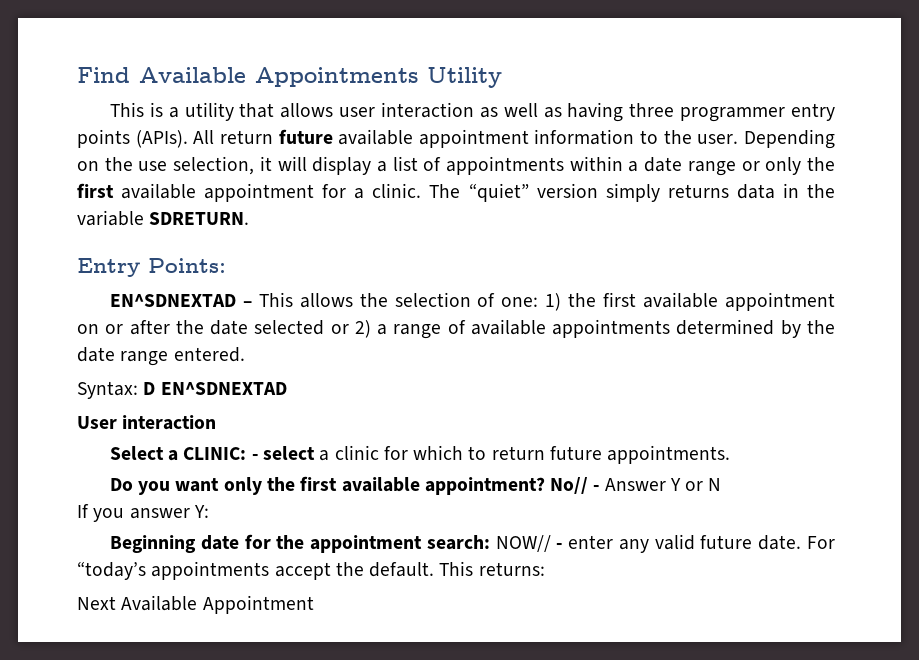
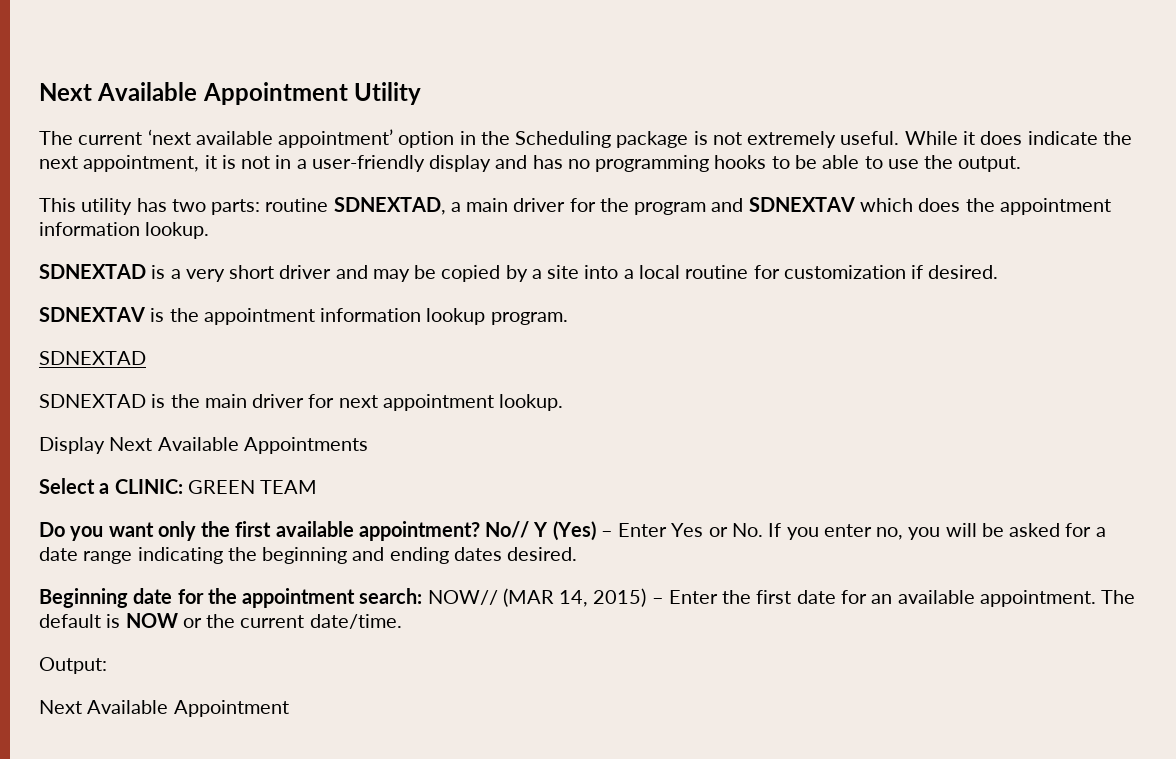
[77,67,502,88] [109,102,835,122] [77,129,835,149] [77,156,836,176] [77,183,836,202] [77,210,250,226] [77,258,226,277] [109,292,835,311] [77,319,835,339] [77,347,245,366] [77,381,287,399] [77,415,217,430] [109,445,731,464] Find Available Appointments Utility // This is a utility that allows user interaction as well as having three programmer entry points (APIs). All return future available appointment information to the user. Depending on the use selection, it will display a list of appointments within a date range or only the first available appointment for a clinic. The “quiet” version simply returns data in the variable SDRETURN. // Entry Points: // EN^SDNEXTAD – This allows the selection of one: 1) the first available appointment on or after the date selected or 2) a range of available appointments determined by the date range entered. // Syntax: D EN^SDNEXTAD // User interaction // Select a CLINIC: - select a clinic for which to return future appointments. -> [39,82,422,105] [39,129,1132,148] [39,155,1022,172] [39,197,1111,215] [39,222,210,239] [39,264,999,282] [39,307,568,325] [39,351,146,365] [39,394,564,411] [39,437,368,454] [39,478,318,494] Next Available Appointment Utility // The current ‘next available appointment’ option in the Scheduling package is not extremely useful. While it does indicate the next appointment, it is not in a user-friendly display and has no programming hooks to be able to use the output. // This utility has two parts: routine SDNEXTAD, a main driver for the program and SDNEXTAV which does the appointment information lookup. // SDNEXTAD is a very short driver and may be copied by a site into a local routine for customization if desired. // SDNEXTAV is the appointment information lookup program. // SDNEXTAD // SDNEXTAD is the main driver for next appointment lookup. // Display Next Available Appointments // Select a CLINIC: GREEN TEAM
[593,478,722,491] [77,504,209,522] - Answer Y or N // If you answer Y: -> [533,521,1106,541] [39,547,578,564] Y (Yes) – Enter Yes or No. If you enter no, you will be asked for a date range indicating the beginning and ending dates desired.
[556,534,835,553] [77,561,545,580] - enter any valid future date. For “today’s appointments accept the default. This returns: -> [502,588,1136,607] [39,613,402,629] [39,657,107,674] (MAR 14, 2015) – Enter the first date for an available appointment. The default is NOW or the current date/time. // Output:

